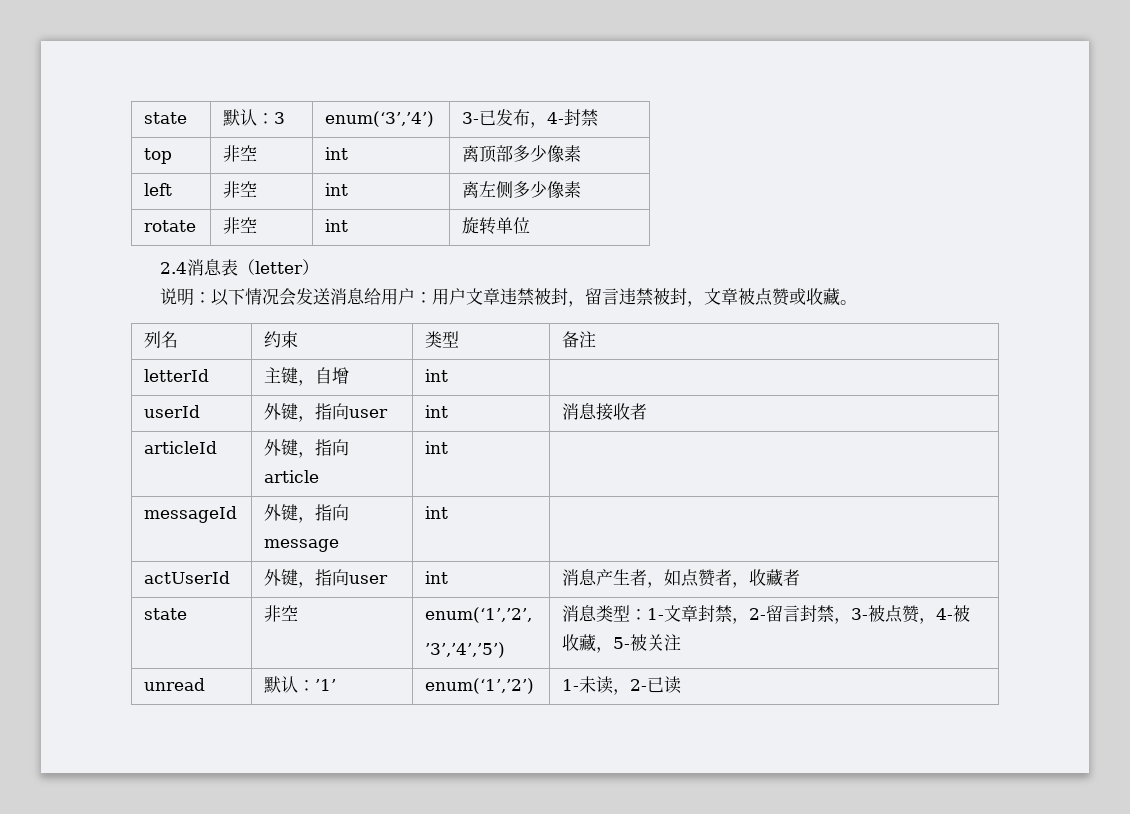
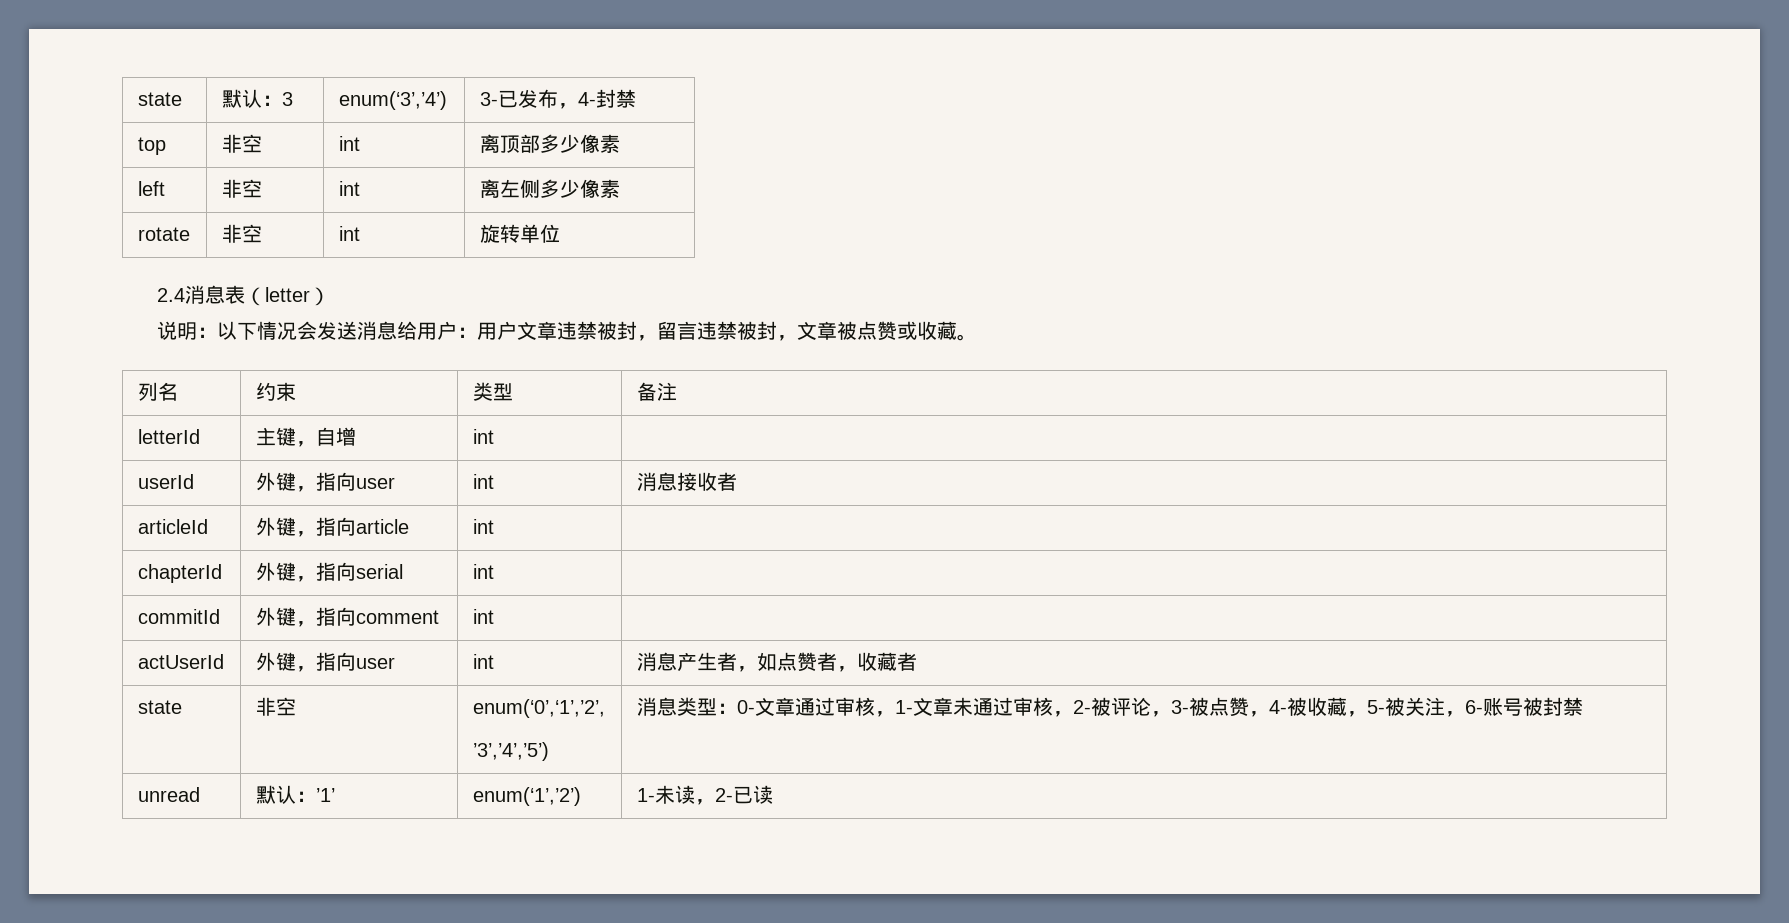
[144,506,238,523] [264,504,350,523] [264,539,340,552] messageId | 外键，指向message -> [137,564,222,583] [255,562,403,582] [472,564,494,579] [137,609,220,624] [255,607,439,627] chapterId | 外键，指向serial | int | // commitId | 外键，指向comment
[425,607,533,623] enum(‘1’,’2’, -> [472,699,605,718] enum(‘0’,‘1’,’2’,
[647,605,835,624] 1-文章封禁，2-留言封禁 -> [736,697,1151,717] 0-文章通过审核，1-文章未通过审核，2-被评论
(682, 642) none -> [1444,697,1583,717] ，6-账号被封禁

